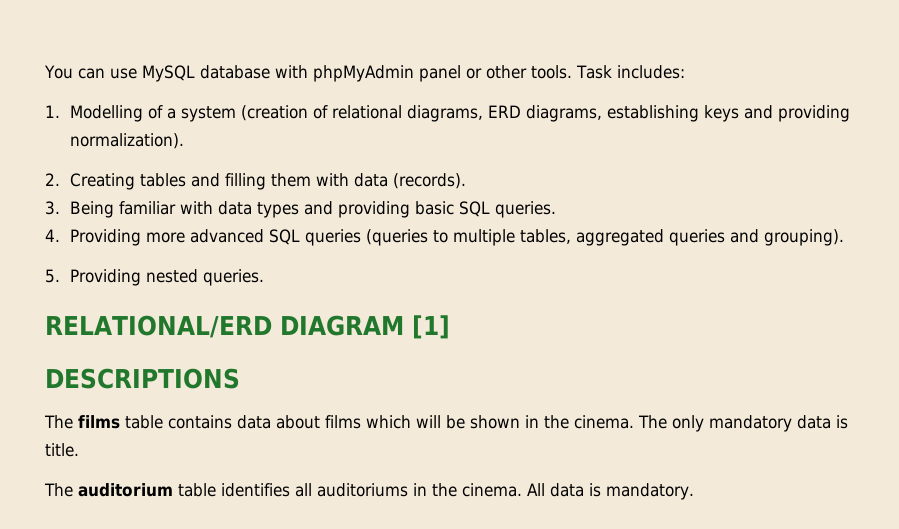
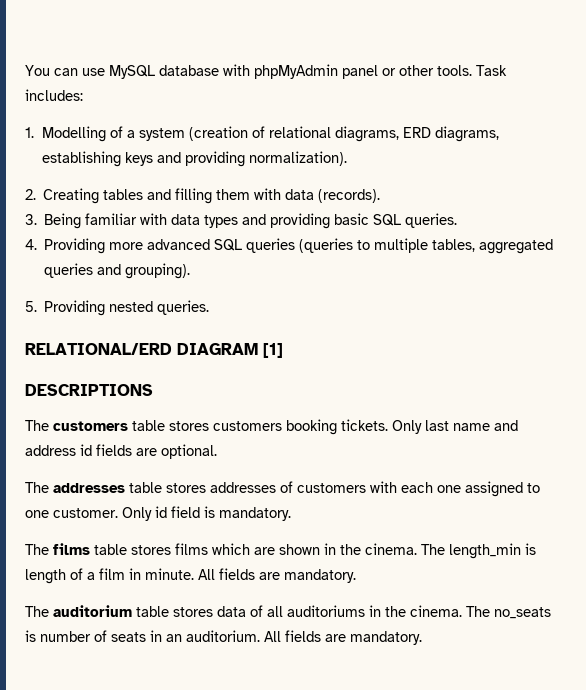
[78,415,465,429] films table contains data about films which will be -> [53,419,518,435] [25,444,217,459] [25,481,540,497] [25,506,291,521] [25,543,275,555] customers table stores customers booking tickets. Only last name and address id fields are optional. // The addresses table stores addresses of customers with each one assigned to one customer. Only id field is mandatory. // The films table stores films which are
[672,415,848,432] [45,443,79,457] only mandatory data is title. -> [449,543,536,559] [25,568,356,584] length_min is length of a film in minute. All fields are mandatory.
[221,483,290,497] identifies -> [173,605,263,617] stores data of
[527,483,601,497] All data is -> [466,606,551,619] [25,630,346,642] The no_seats is number of seats in an auditorium. All fields are

